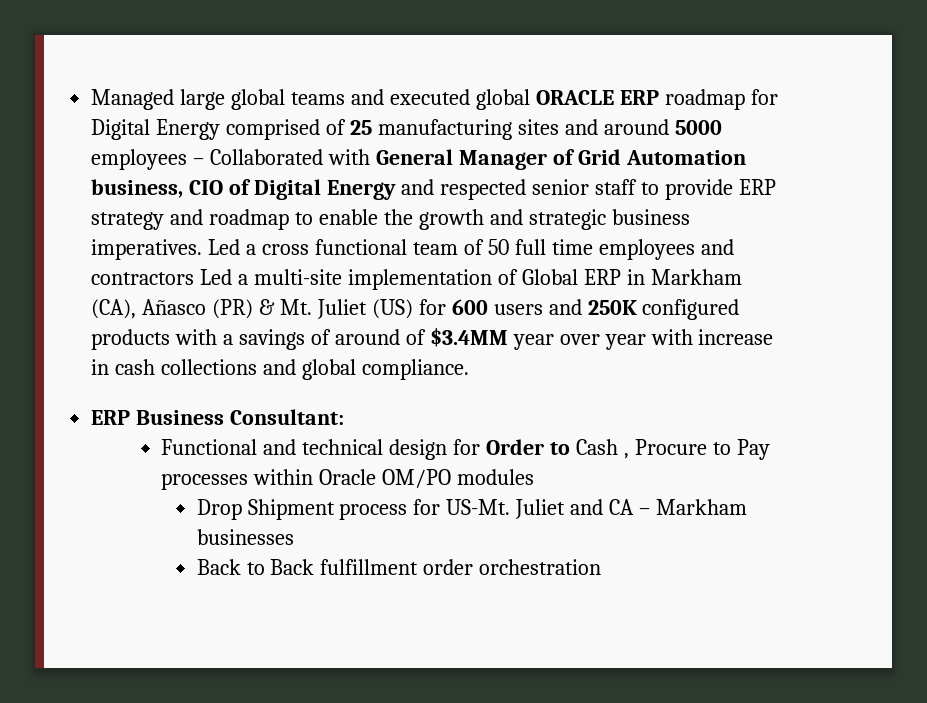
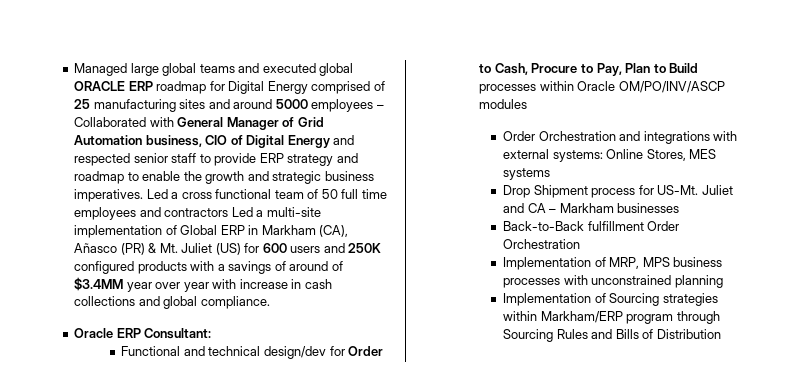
[91,410,225,425] ERP Business -> [74,328,141,338] Oracle ERP
[389,439,448,460] design -> [263,346,326,359] design/dev
[576,439,770,460] Cash , Procure to Pay -> [494,63,699,76] Cash, Procure to Pay, Plan to Build
[382,469,452,488] OM/PO -> [618,81,725,93] OM/PO/INV/ASCP
(535, 477) none -> [503,131,738,144] [503,149,717,162] [503,168,551,180] // Order Orchestration and integrations with external systems: Online Stores, MES systems
[196,559,602,575] Back to Back fulfillment order orchestration -> [503,221,680,231] [503,239,581,249] [503,257,723,270] [503,275,723,288] [503,293,718,306] [503,311,720,324] [503,329,721,342] Back-to-Back fulfillment Order Orchestration // Implementation of MRP, MPS business processes with unconstrained planning // Implementation of Sourcing strategies within Markham/ERP program through Sourcing Rules and Bills of Distribution

